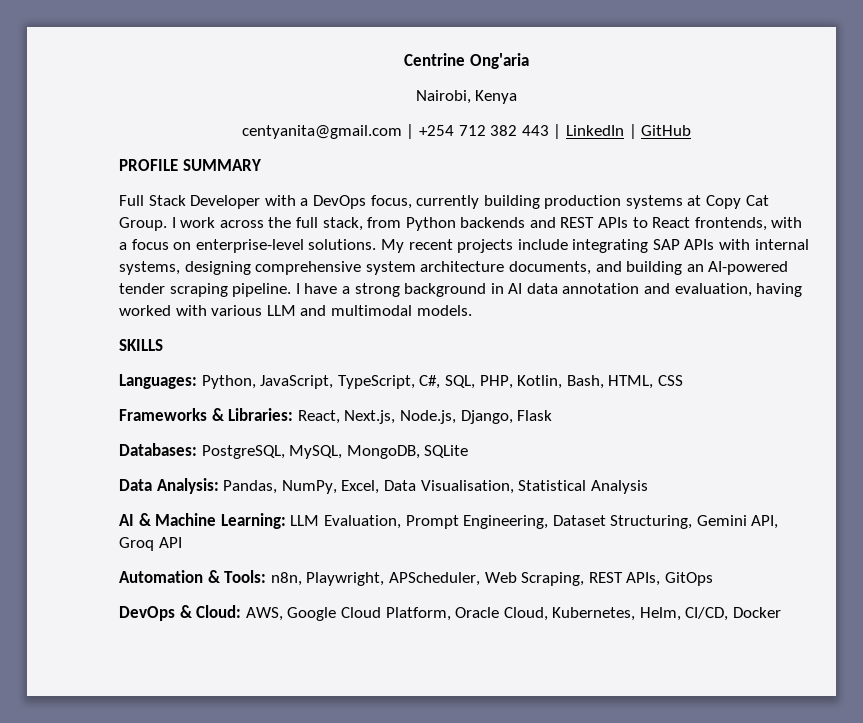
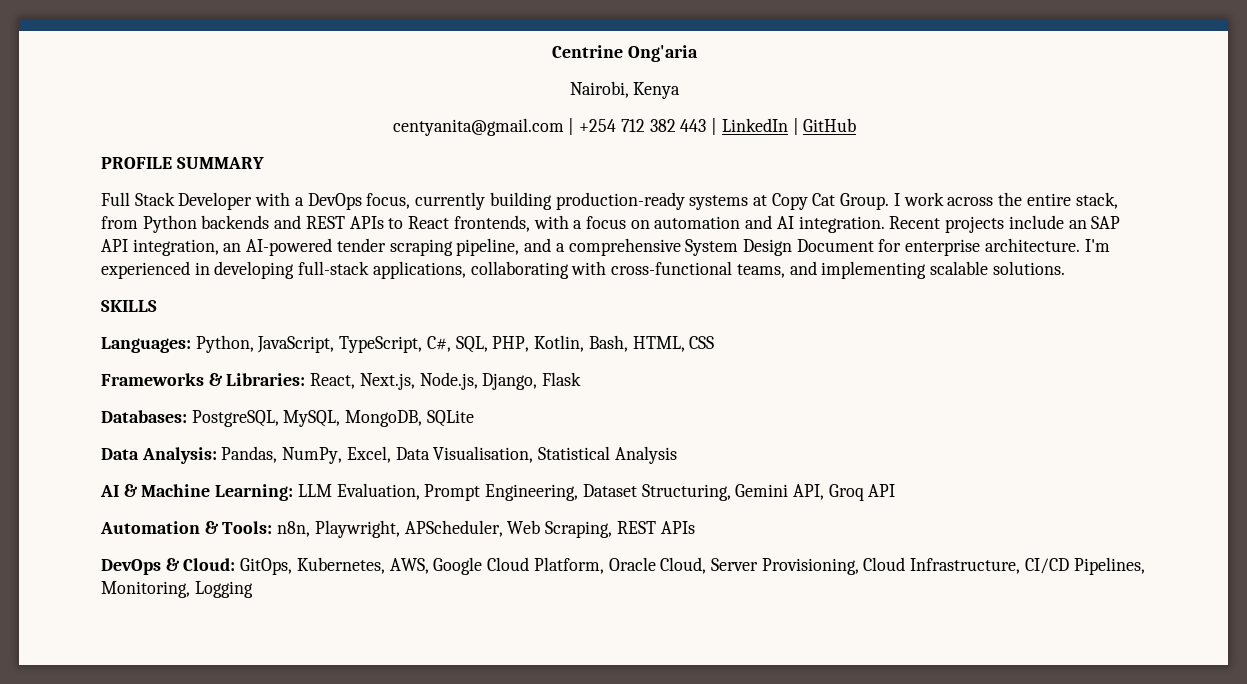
[544,195,622,209] production -> [555,192,685,210] production-ready
[295,217,318,228] full -> [1026,193,1071,206] entire
[195,239,809,253] [119,261,789,275] [119,283,803,297] [119,305,472,316] enterprise-level solutions. My recent projects include integrating SAP APIs with internal systems, designing comprehensive system architecture documents, and building an AI-powered tender scraping pipeline. I have a strong background in AI data annotation and evaluation, having worked with various LLM and multimodal models. -> [654,215,1121,233] [101,238,1110,256] [101,261,1065,279] automation and AI integration. Recent projects include an SAP API integration, an AI-powered tender scraping pipeline, and a comprehensive System Design Document for enterprise architecture. I'm experienced in developing full-stack applications, collaborating with cross-functional teams, and implementing scalable solutions.
[626,572,713,586] APIs, GitOps -> [660,521,695,534] APIs
(242, 611) none -> [240,557,385,575] GitOps, Kubernetes,
[552,607,782,621] Kubernetes, Helm, CI/CD, Docker -> [710,557,1145,575] [101,581,253,598] Server Provisioning, Cloud Infrastructure, CI/CD Pipelines, Monitoring, Logging

